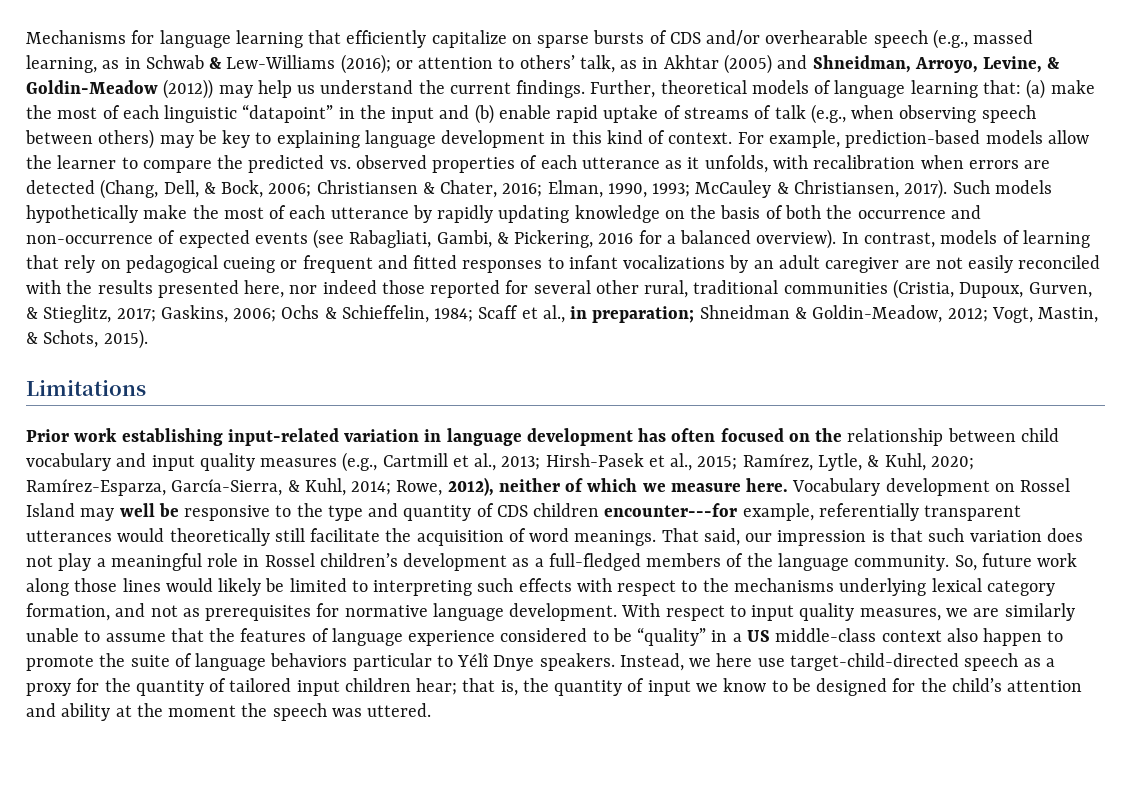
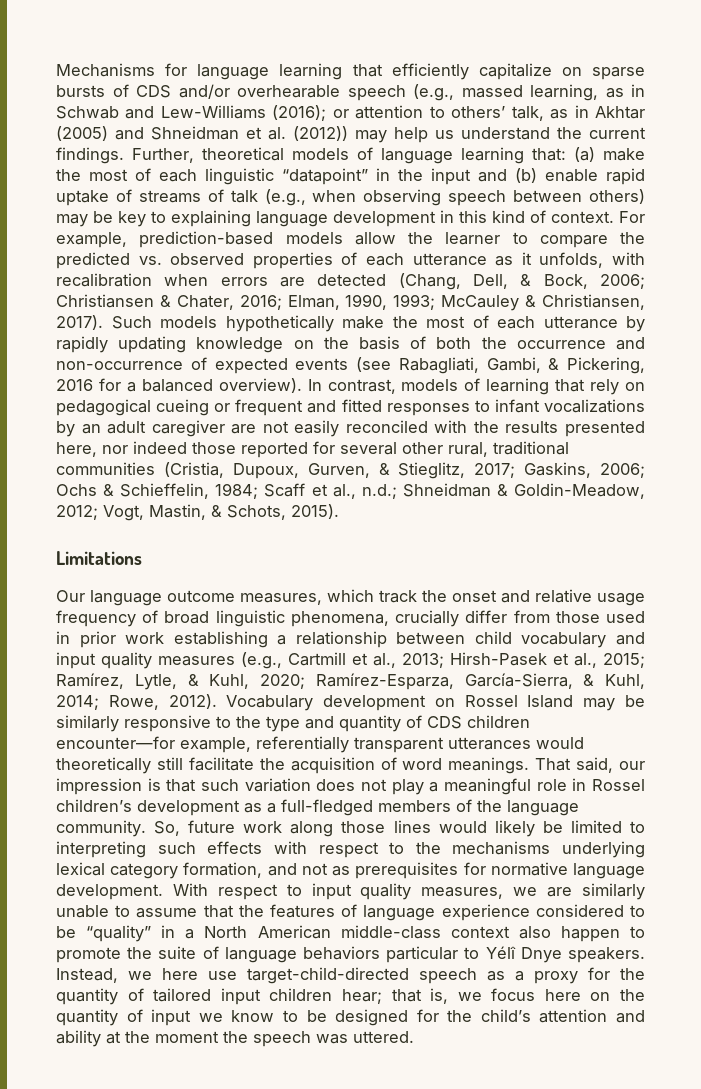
[209,57,222,69] & -> [125,106,155,119] and
[812,55,1060,73] [26,80,158,94] Shneidman, Arroyo, Levine, & Goldin-Meadow -> [151,126,286,140] Shneidman et al.
[570,306,695,323] in preparation; -> [361,484,397,499] n.d.;
[26,428,843,446] Prior work establishing input-related variation in language development has often focused on the -> [56,589,645,606] [56,610,645,627] [56,631,287,648] Our language outcome measures, which track the onset and relative usage frequency of broad linguistic phenomena, crucially differ from those used in prior work establishing a
[447,477,789,496] 2012), neither of which we measure here. -> [168,694,217,709] 2012).
[119,503,179,517] well be -> [625,695,645,707] [56,715,119,732] be similarly
[604,503,738,517] encounter---for -> [56,736,175,749] encounter—for
[746,630,770,642] US -> [204,925,331,939] North American
(518, 688) none -> [457,988,611,1001] we focus here on

